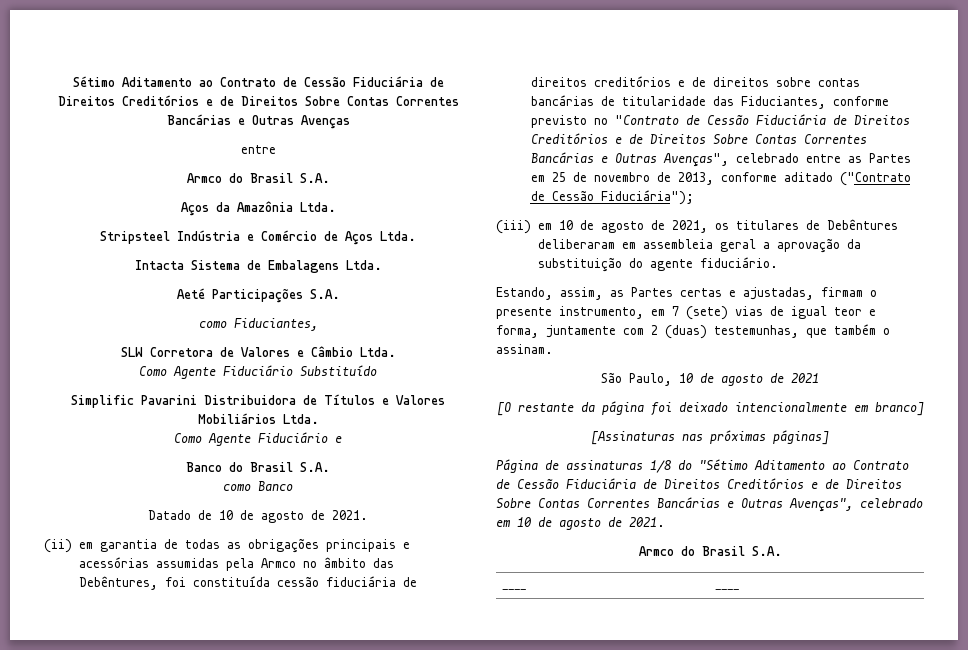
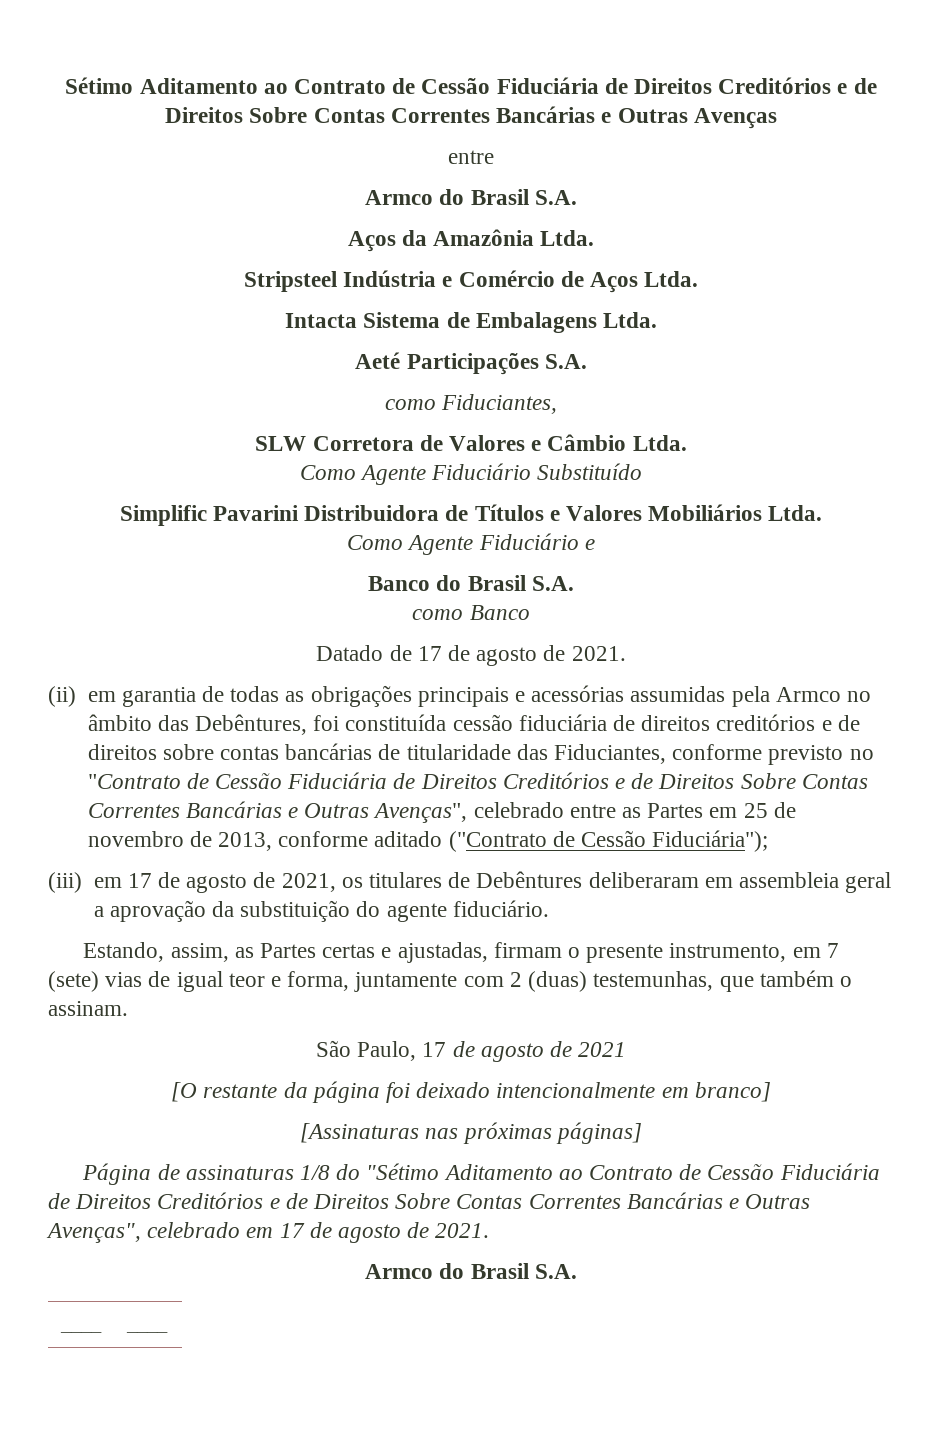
[219,510,233,520] 10 -> [417,646,442,661] 17
[558,220,573,230] 10 -> [127,873,152,888] 17
[679,373,693,383] 10 -> [422,1042,447,1057] 17
[517,517,531,527] 10 -> [279,1223,305,1238] 17

